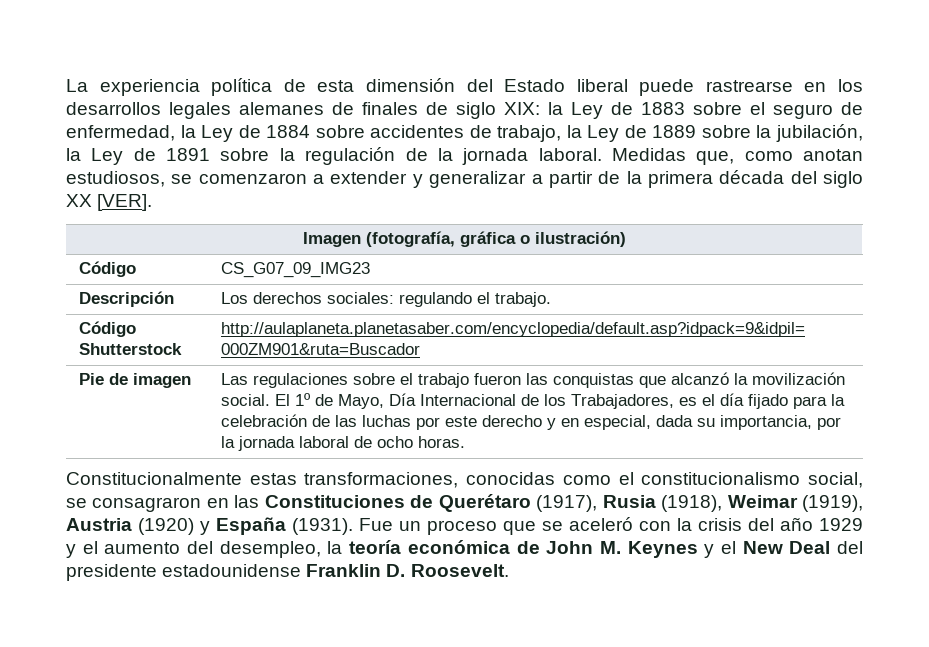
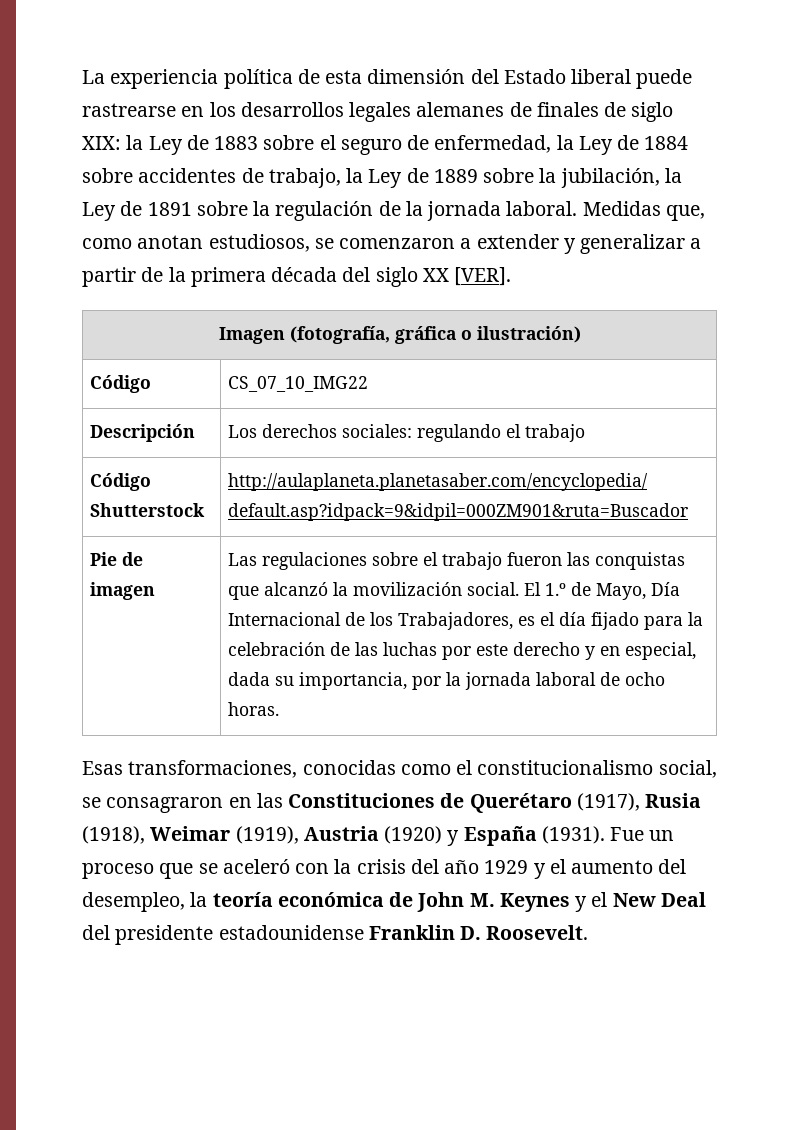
[221,262,371,278] CS_G07_09_IMG23 -> [228,376,369,392] CS_07_10_IMG22
[495,292,552,307] trabajo. -> [525,424,586,442] trabajo
[295,393,311,406] 1º -> [545,583,567,596] 1.º
[66,472,297,485] Constitucionalmente estas -> [82,761,123,775] Esas

